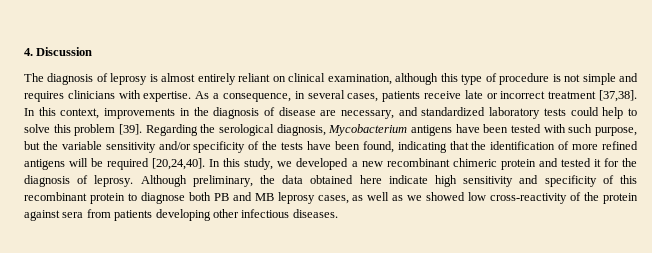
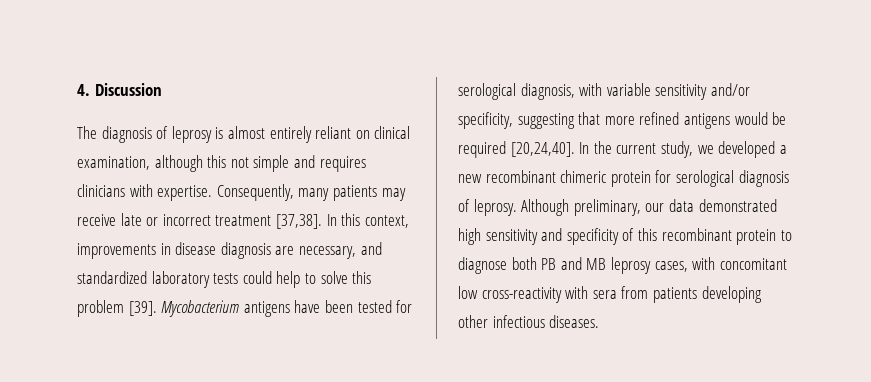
[461,73,561,85] type of procedure is -> (227, 161) none
[195,90,421,102] As a consequence, in several cases, patients -> [216,184,406,201] Consequently, many patients may
[193,107,316,119] the diagnosis of disease -> [175,242,271,259] disease diagnosis
[145,124,326,136] Regarding the serological diagnosis, -> (157, 308) none
[543,124,637,136] [24,141,570,153] with such purpose, but the variable sensitivity and/or specificity of the tests have been found, indicating that the identification of -> [396,300,413,313] [458,83,750,100] [458,112,601,129] for serological diagnosis, with variable sensitivity and/or specificity, suggesting that
[69,158,89,167] will -> [734,112,768,125] would
[223,158,241,167] this -> [593,141,657,154] the current
[538,158,637,167] and tested it for the -> [655,170,734,187] for serological
[260,175,428,184] the data obtained here indicate -> [645,199,777,212] our data demonstrated
[352,192,639,204] [24,210,60,221] as well as we showed low cross-reactivity of the protein against -> [692,257,787,270] [458,286,589,303] with concomitant low cross-reactivity with

